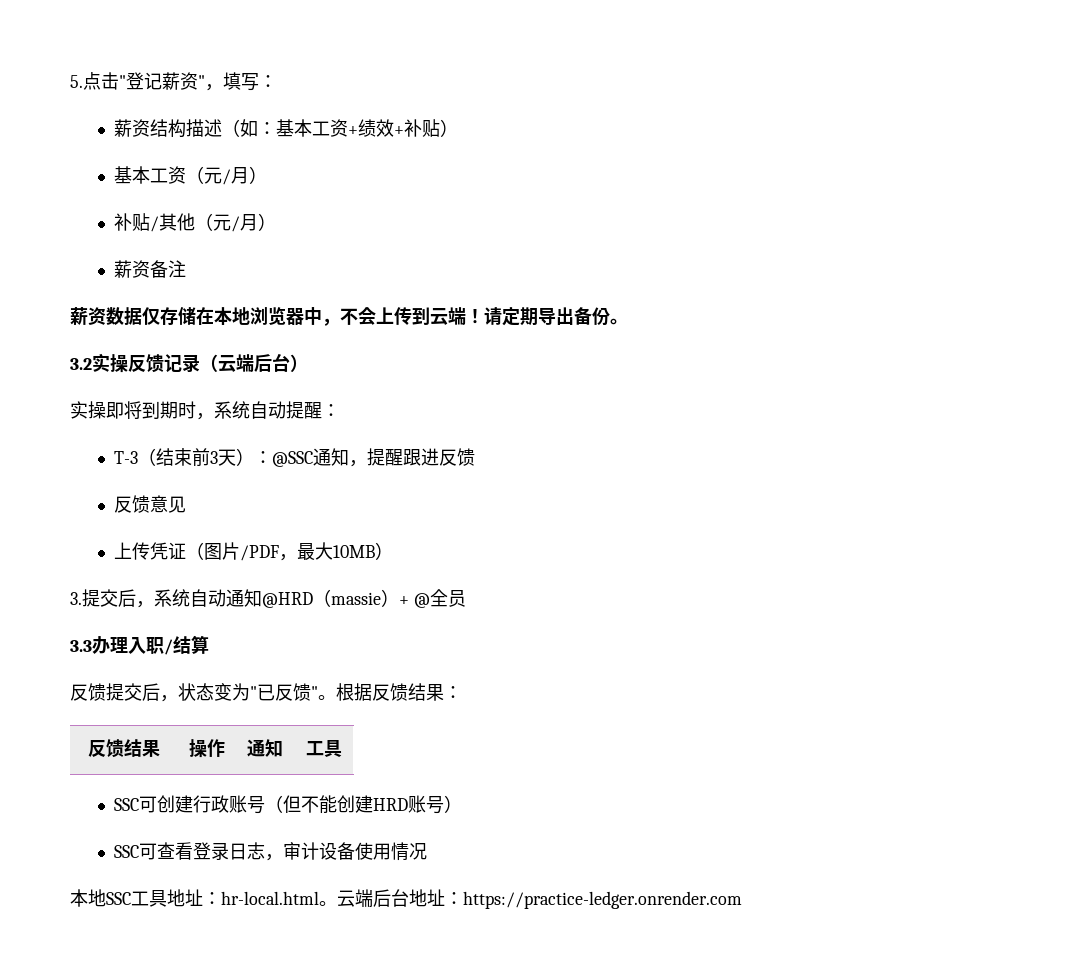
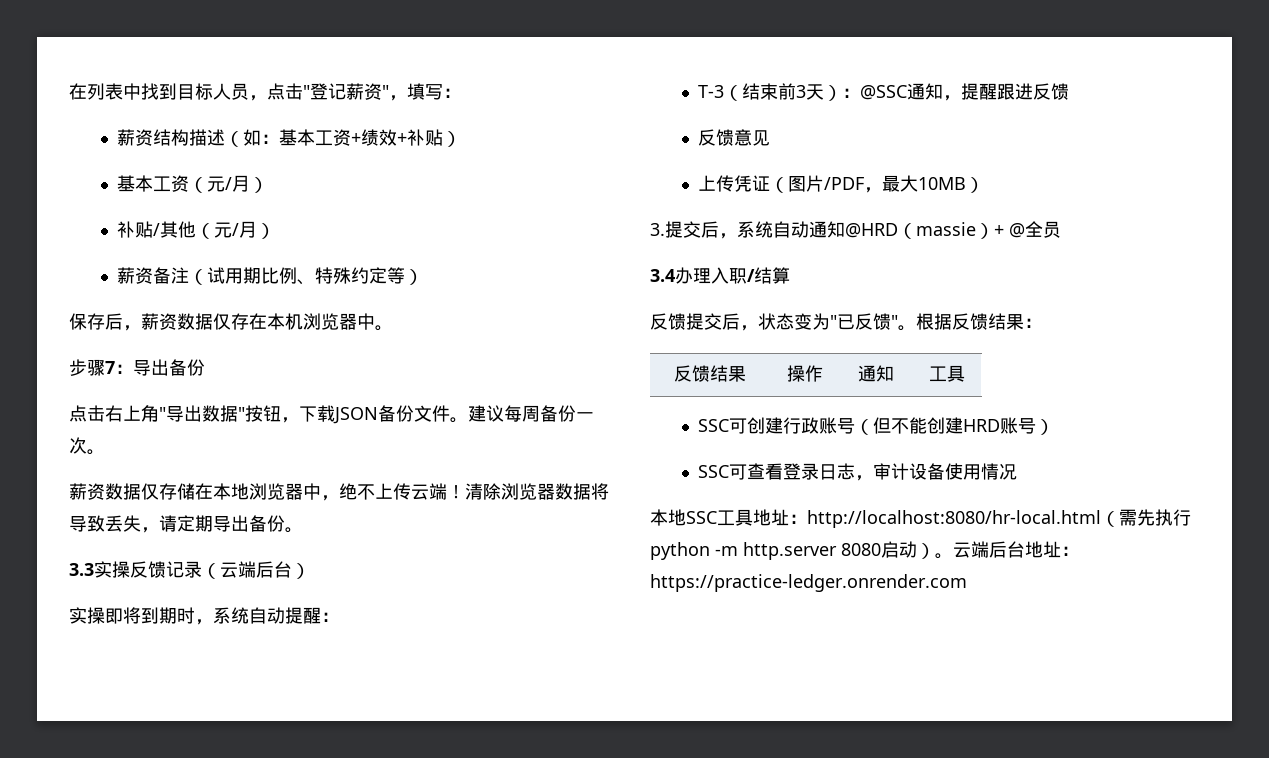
[70,75,83,88] 5. -> [69,83,267,101] 在列表中找到目标人员，
(187, 269) none -> [189,267,424,285] [69,313,393,331] [69,359,205,376] [69,405,594,424] [69,437,105,455] （试用期比例、特殊约定等） // 保存后，薪资数据仅存在本机浏览器中。 // 步骤7：导出备份 // 点击右上角"导出数据"按钮，下载JSON备份文件。建议每周备份一次。
[340,307,484,325] 不会上传到云端！ -> [339,483,609,500] [69,515,159,533] 绝不上传云端！清除浏览器数据将导致丢失，
[70,358,92,370] 3.2 -> [69,563,94,576] 3.3
[70,640,92,652] 3.3 -> [650,269,675,282] 3.4
[221,891,319,905] hr-local.html -> [807,509,1191,528] [650,541,935,560] http://localhost:8080/hr-local.html（需先执行python -m http.server 8080启动）

